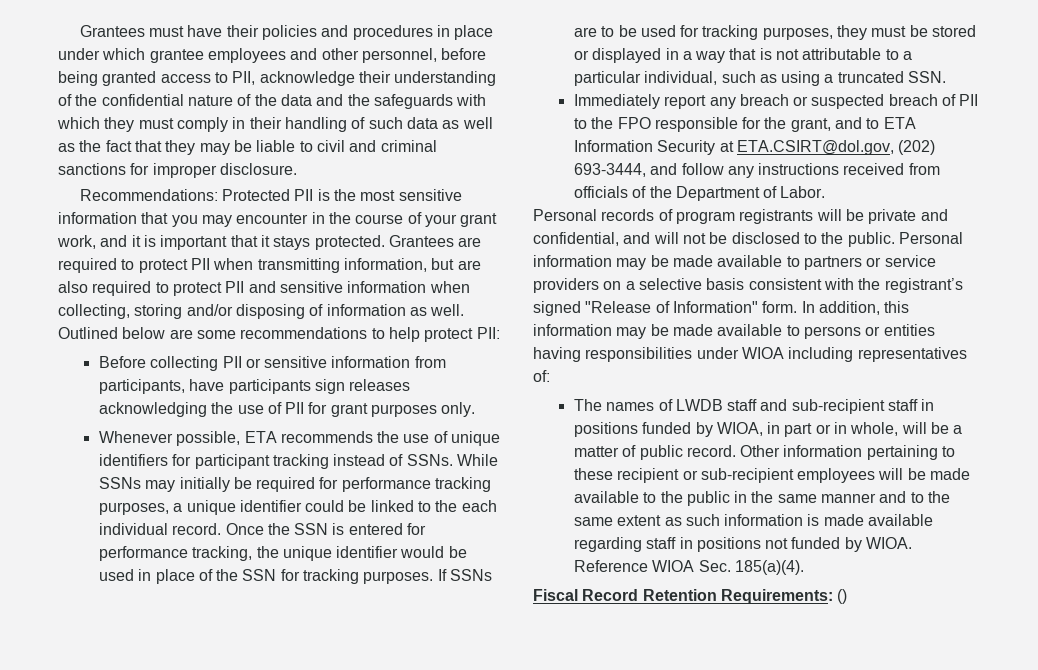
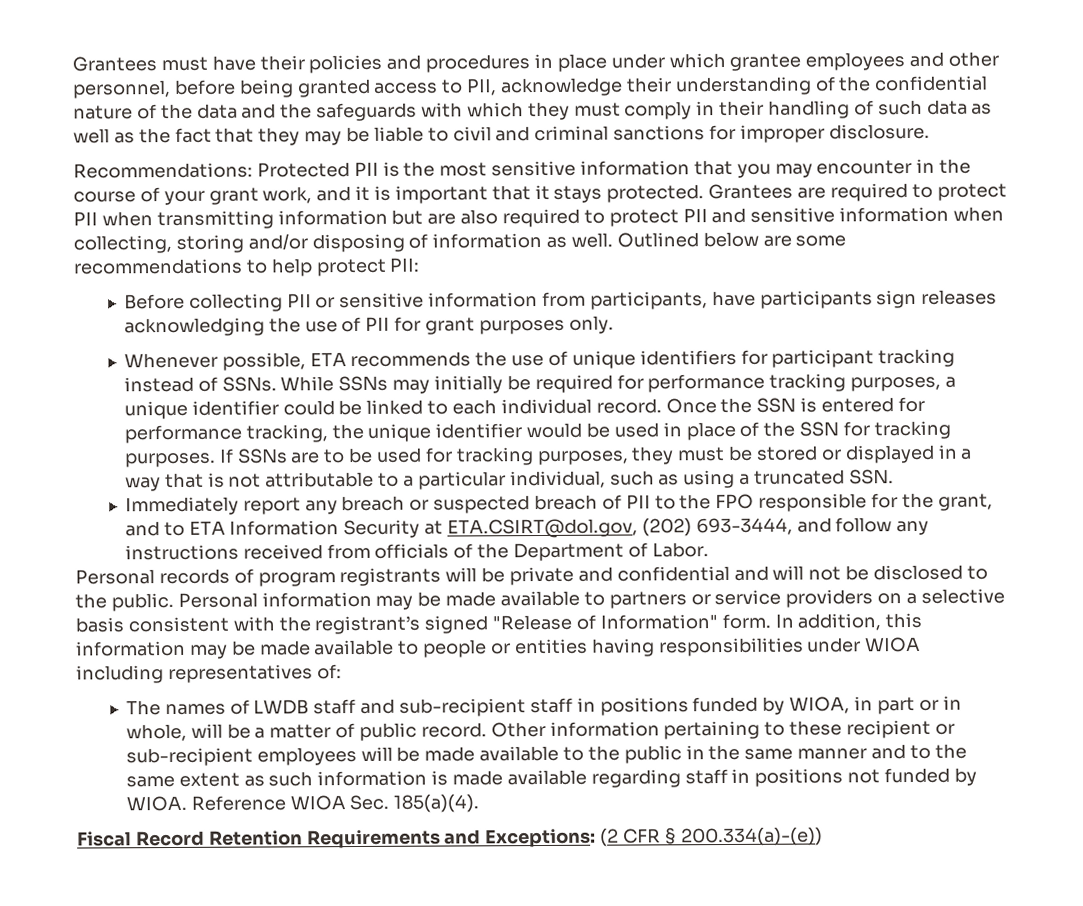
[343,258,427,272] information, -> [277,209,388,226] information
[435,500,458,512] the -> (449, 407) none
[533,232,619,246] confidential, -> [616,565,730,582] confidential
[803,326,861,339] persons -> [423,639,488,658] people
[720,589,848,604] Requirements: () -> [306,827,823,849] Requirements and Exceptions: (2 CFR § 200.334(a)-(e))

